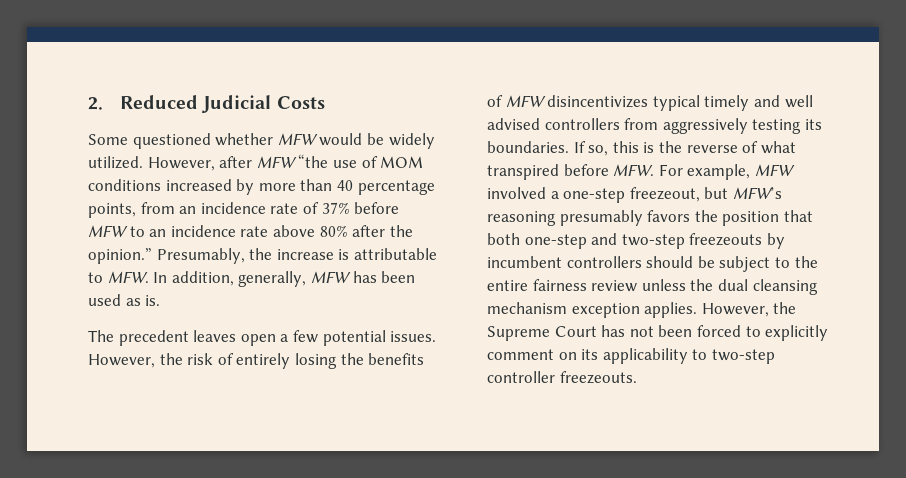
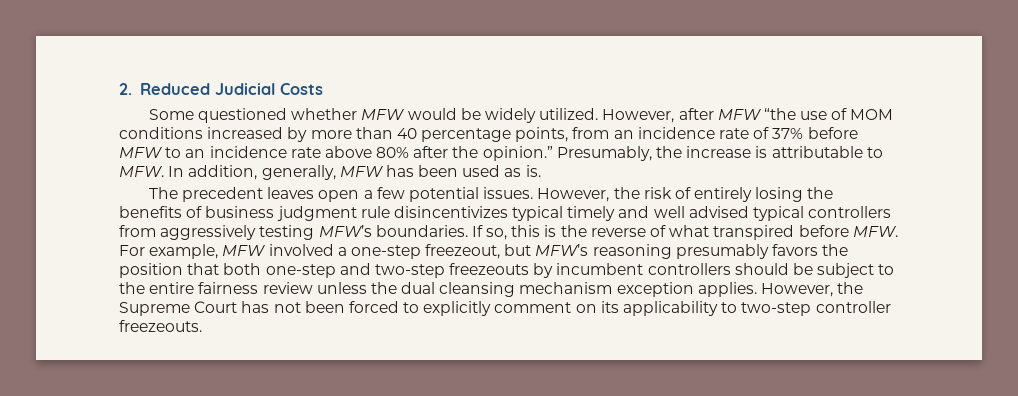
[505,95,546,107] MFW -> [205,206,390,221] business judgment rule
(540, 124) none -> [753,206,805,221] typical
[804,119,822,130] its -> [318,225,372,237] MFW’s

